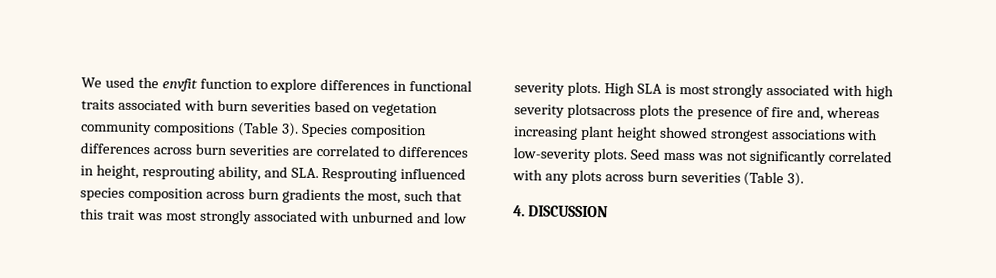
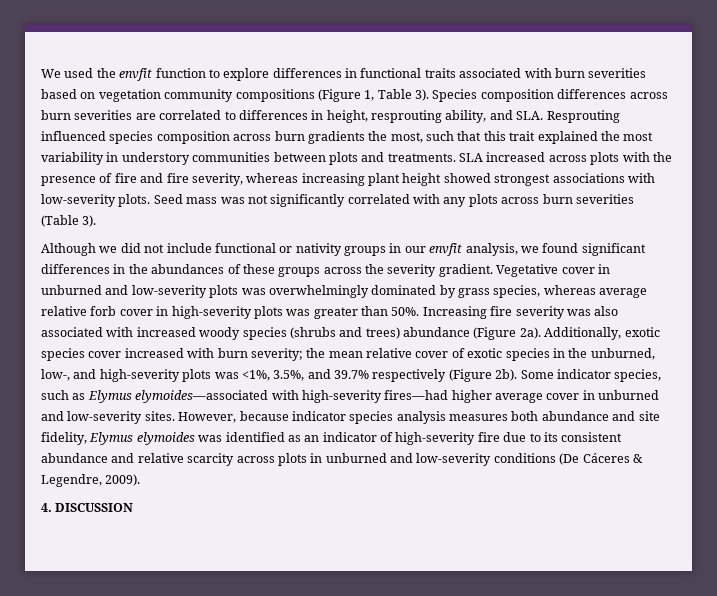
[237,122,279,137] (Table -> [317,89,412,102] (Figure 1, Table
[136,209,468,225] [514,81,895,100] [514,103,670,119] was most strongly associated with unburned and low severity plots. High SLA is most strongly associated with high severity plotsacross plots -> [537,131,654,144] [41,152,650,165] explained the most variability in understory communities between plots and treatments. SLA increased across plots with
[797,106,825,121] and, -> [140,173,243,186] and fire severity,
(805, 179) none -> [41,243,646,256] [41,264,610,277] [41,285,648,298] [41,306,619,319] [41,327,660,340] [41,348,655,361] [41,369,662,382] [41,390,660,403] [41,411,660,424] [41,432,623,445] [41,453,643,466] [41,474,141,487] // Although we did not include functional or nativity groups in our envfit analysis, we found significant differences in the abundances of these groups across the severity gradient. Vegetative cover in unburned and low-severity plots was overwhelmingly dominated by grass species, whereas average relative forb cover in high-severity plots was greater than 50%. Increasing fire severity was also associated with increased woody species (shrubs and trees) abundance (Figure 2a). Additionally, exotic species cover increased with burn severity; the mean relative cover of exotic species in the unburned, low-, and high-severity plots was <1%, 3.5%, and 39.7% respectively (Figure 2b). Some indicator species, such as Elymus elymoides—associated with high-severity fires—had higher average cover in unburned and low-severity sites. However, because indicator species analysis measures both abundance and site fidelity, Elymus elymoides was identified as an indicator of high-severity fire due to its consistent abundance and relative scarcity across plots in unburned and low-severity conditions (De Cáceres & Legendre, 2009).

